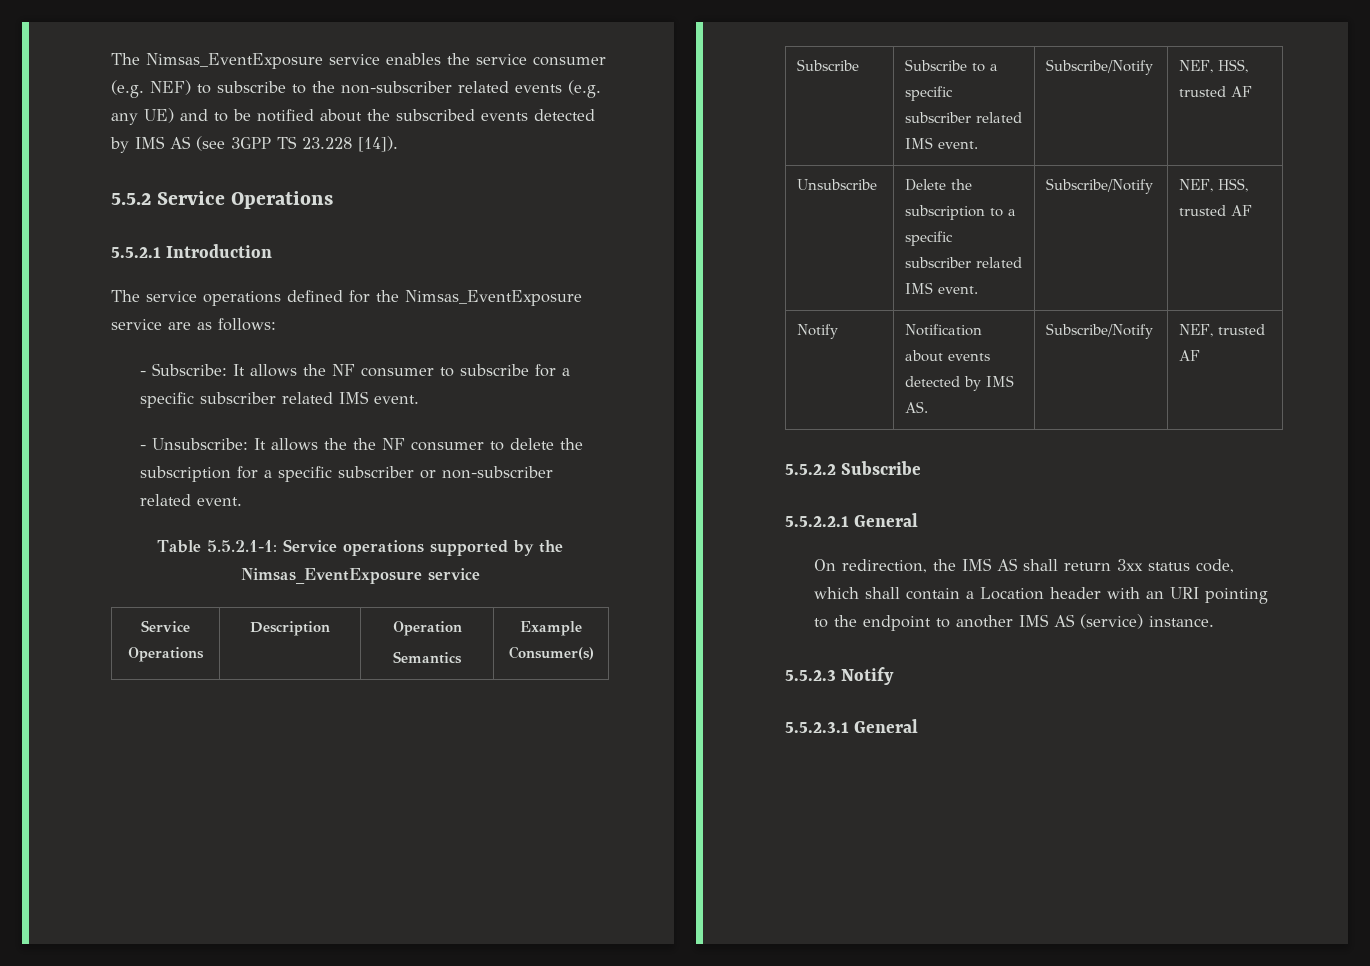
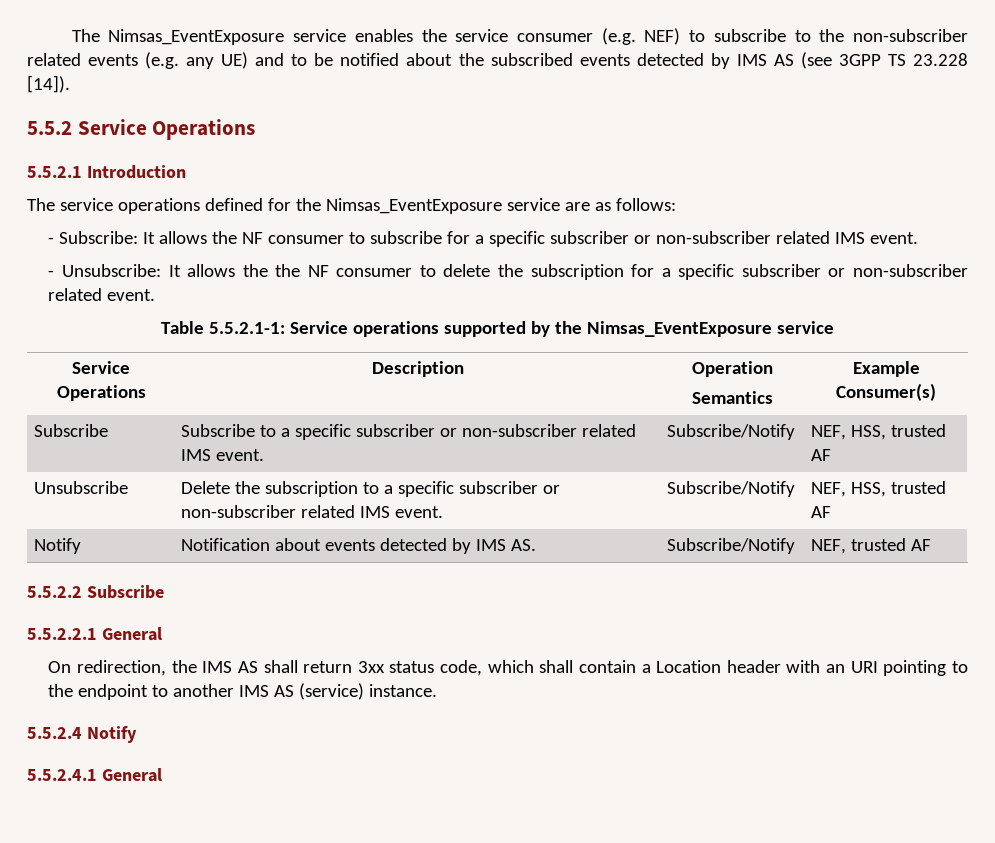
(277, 398) none -> [634,231,772,244] or non-subscriber
(972, 117) none -> [440,424,578,437] or non-subscriber
(972, 262) none -> [543,485,561,494] [181,505,297,518] or non-subscriber
[785,670,836,681] 5.5.2.3 -> [27,727,82,739] 5.5.2.4
[785,722,849,733] 5.5.2.3.1 -> [27,769,97,781] 5.5.2.4.1

